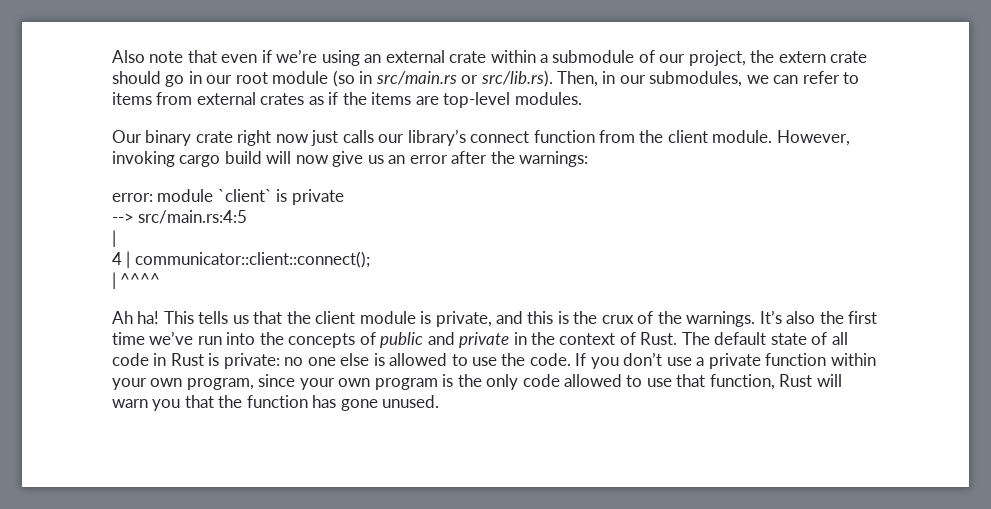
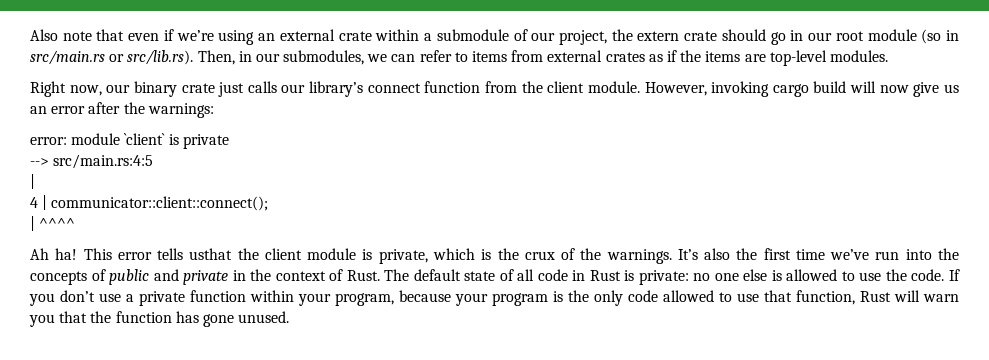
[112,130,309,146] Our binary crate right now -> [30,81,215,97] Right now, our binary crate
[198,311,283,324] tells us that -> [117,248,233,260] error tells usthat
[496,311,554,324] and this -> [432,248,475,260] which
[150,374,371,390] own program, since your own -> [335,290,488,306] program, because your

